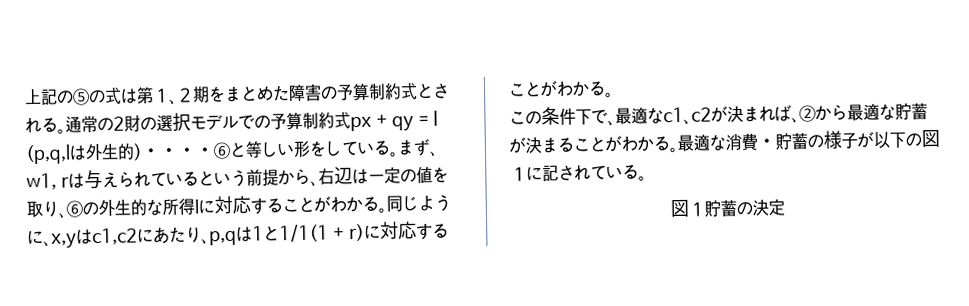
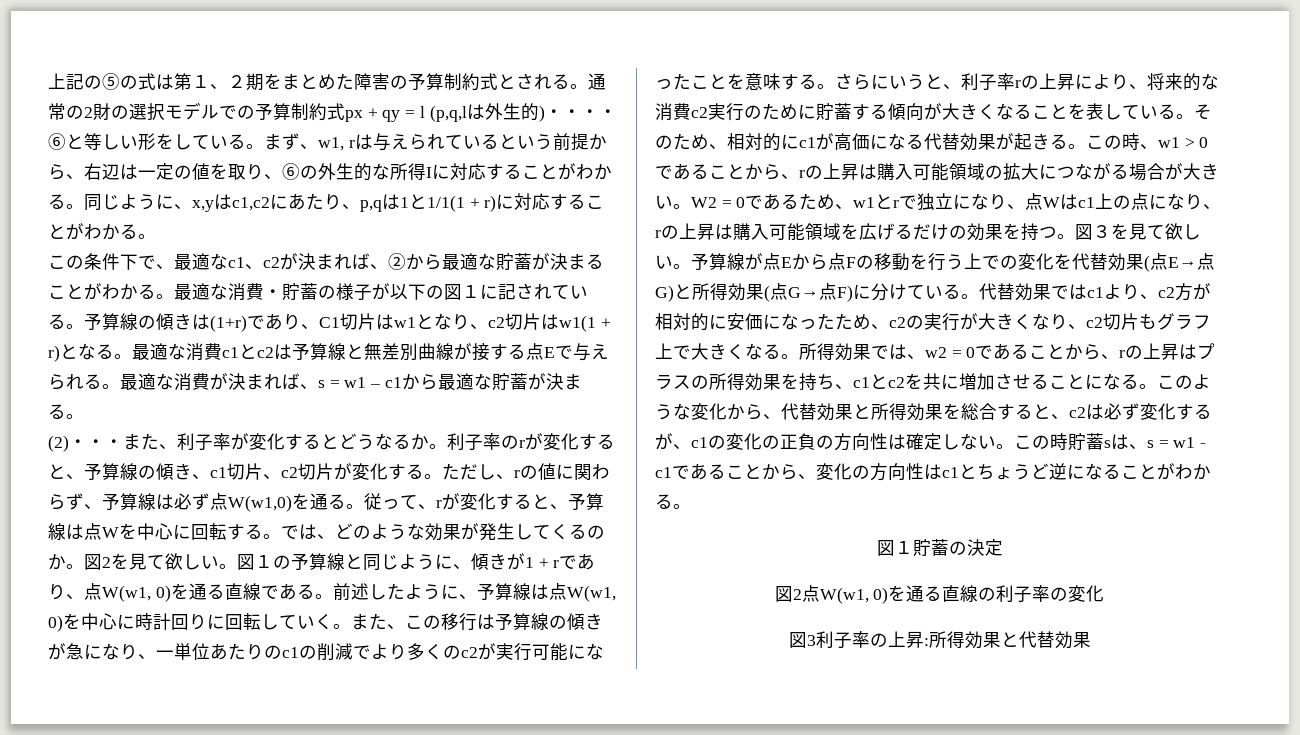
[669,199,786,218] // 図１貯蓄の決定 -> [84,313,611,332] [48,343,609,362] [48,373,582,391] [48,404,84,419] [48,433,615,452] [48,463,610,480] [48,493,604,512] [48,523,605,541] [48,553,596,571] [48,583,616,602] [48,613,603,632] [48,643,604,661] [655,73,1219,91] [655,103,1212,121] [655,133,1209,151] [655,163,1219,181] [655,193,1222,211] [655,223,1201,241] [655,253,1215,272] [655,283,1211,302] [655,313,1211,331] [655,343,1216,361] [655,373,1211,391] [655,403,1212,421] [655,433,1207,451] [655,463,1211,481] [655,494,691,509] [876,539,1003,557] [774,585,1105,604] [788,631,1091,649] 予算線の傾きは(1+r)であり、C1切片はw1となり、c2切片はw1(1 + r)となる。最適な消費c1とc2は予算線と無差別曲線が接する点Eで与えられる。最適な消費が決まれば、s = w1 – c1から最適な貯蓄が決まる。 // (2)・・・また、利子率が変化するとどうなるか。利子率のrが変化すると、予算線の傾き、c1切片、c2切片が変化する。ただし、rの値に関わらず、予算線は必ず点W(w1,0)を通る。従って、rが変化すると、予算線は点Wを中心に回転する。では、どのような効果が発生してくるのか。図2を見て欲しい。図１の予算線と同じように、傾きが1 + rであり、点W(w1, 0)を通る直線である。前述したように、予算線は点W(w1, 0)を中心に時計回りに回転していく。また、この移行は予算線の傾きが急になり、一単位あたりのc1の削減でより多くのc2が実行可能になったことを意味する。さらにいうと、利子率rの上昇により、将来的な消費c2実行のために貯蓄する傾向が大きくなることを表している。そのため、相対的にc1が高価になる代替効果が起きる。この時、w1 > 0であることから、rの上昇は購入可能領域の拡大につながる場合が大きい。W2 = 0であるため、w1とrで独立になり、点Wはc1上の点になり、rの上昇は購入可能領域を広げるだけの効果を持つ。図３を見て欲しい。予算線が点Eから点Fの移動を行う上での変化を代替効果(点E→点G)と所得効果(点G→点F)に分けている。代替効果ではc1より、c2方が相対的に安価になったため、c2の実行が大きくなり、c2切片もグラフ上で大きくなる。所得効果では、w2 = 0であることから、rの上昇はプラスの所得効果を持ち、c1とc2を共に増加させることになる。このような変化から、代替効果と所得効果を総合すると、c2は必ず変化するが、c1の変化の正負の方向性は確定しない。この時貯蓄sは、s = w1 - c1であることから、変化の方向性はc1とちょうど逆になることがわかる。 // 図１貯蓄の決定 // 図2点W(w1, 0)を通る直線の利子率の変化 // 図3利子率の上昇:所得効果と代替効果

